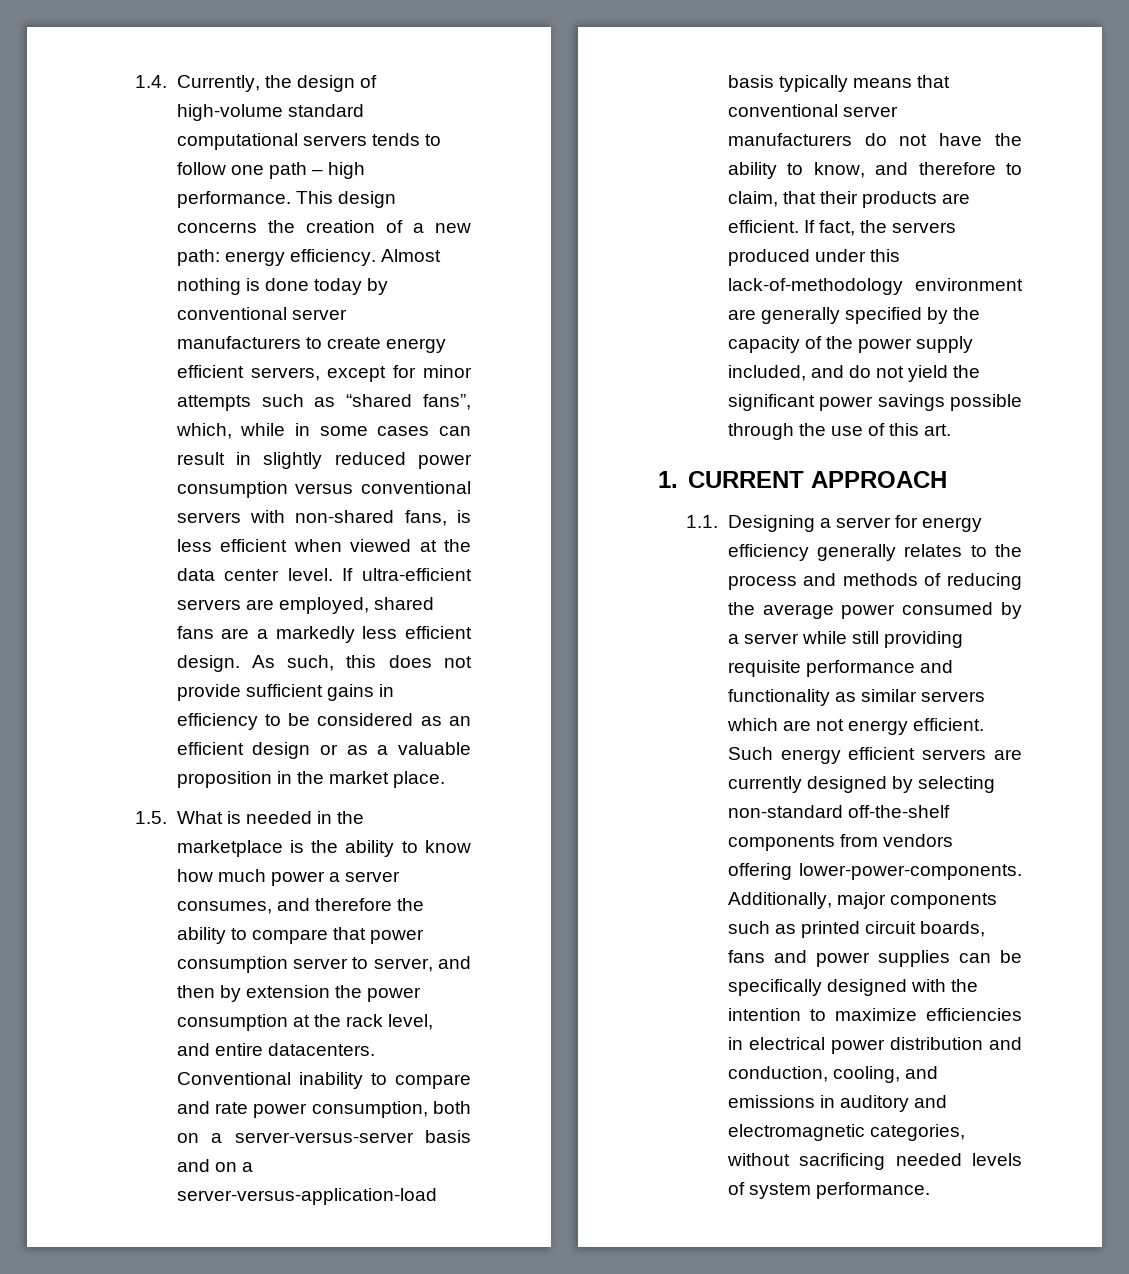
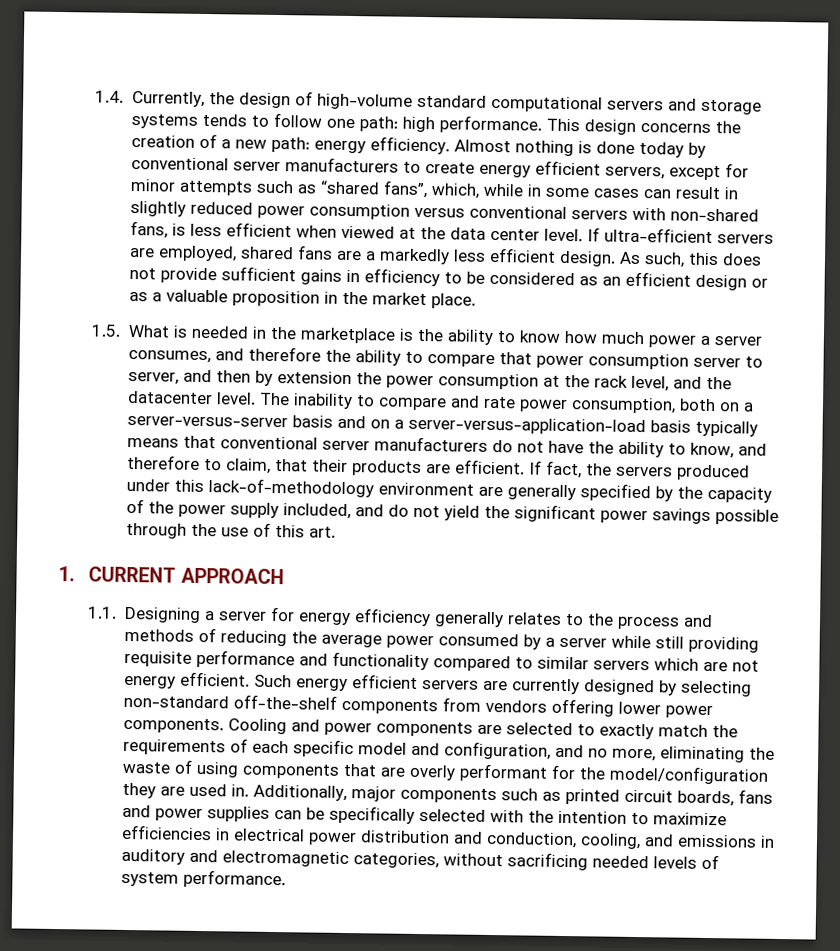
(367, 140) none -> [667,98,762,115] [130,113,198,129] and storage systems
[268,162,324,179] path – -> [358,116,398,132] path:
[214,1043,375,1056] [176,1072,291,1085] entire datacenters. Conventional -> [705,376,732,390] [126,390,290,406] the datacenter level. The
[834,692,856,702] as -> [432,655,533,672] compared to
[799,863,1022,880] lower-power-components. -> [617,701,713,719] [122,717,738,740] [122,738,775,763] [121,759,769,785] [121,782,249,799] lower power components. Cooling and power components are selected to exactly match the requirements of each specific model and configuration, and no more, eliminating the waste of using components that are overly performant for the model/configuration they are used in.
[826,979,907,996] designed -> [418,809,486,822] selected

